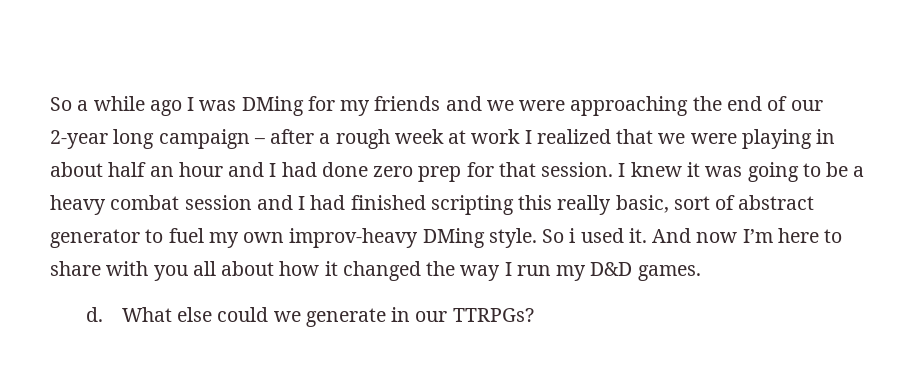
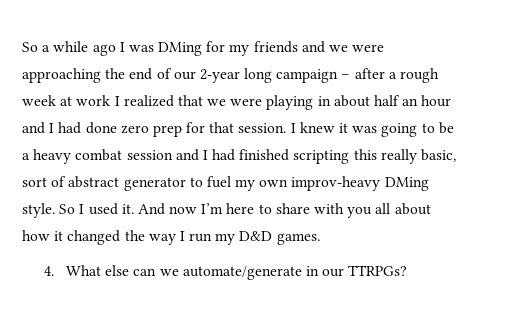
[569,228,576,243] i -> [79,204,85,214] I
[85,307,103,322] d. -> [44,266,55,276] 4.
[217,307,386,327] could we generate -> [133,266,302,280] can we automate/generate

